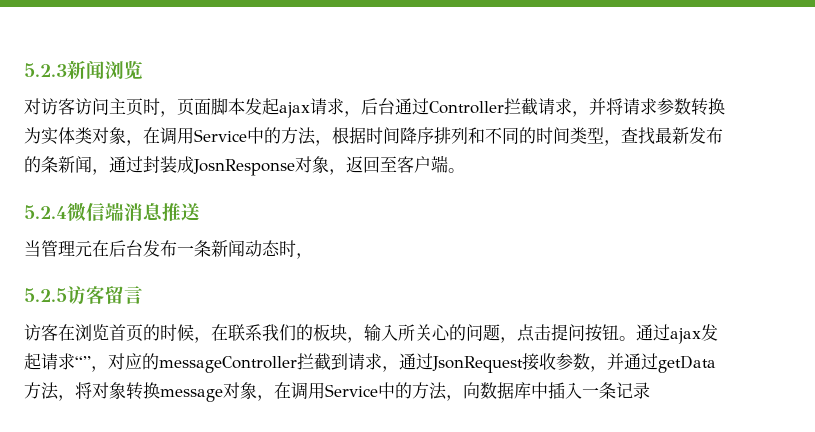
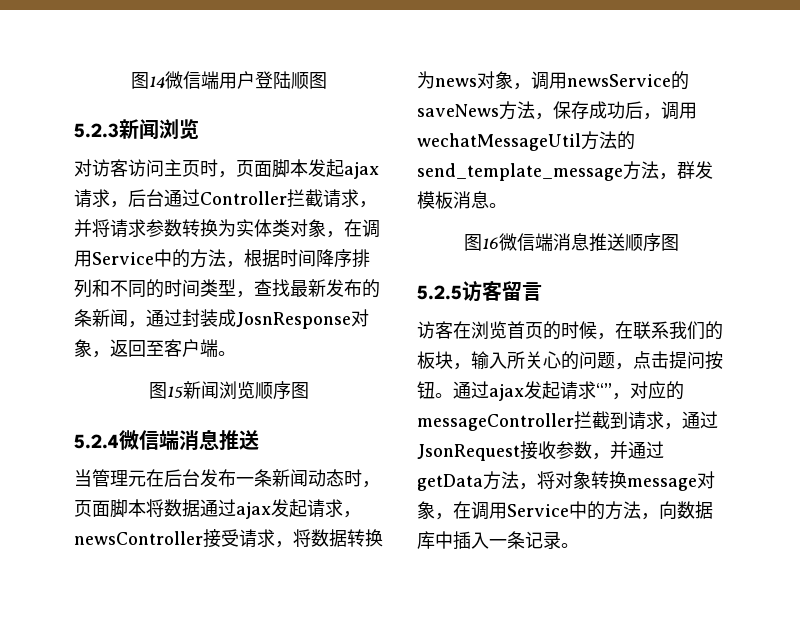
(24, 70) none -> [130,71,327,89] 图14微信端用户登陆顺图 //
(465, 170) none -> [148,381,309,400] // 图15新闻浏览顺序图
(313, 256) none -> [74,499,361,519] [74,529,383,548] [417,71,689,90] [417,101,697,120] [417,131,635,151] [417,161,713,181] [417,191,507,209] [464,233,679,252] 页面脚本将数据通过ajax发起请求，newsController接受请求，将数据转换为news对象，调用newsService的saveNews方法，保存成功后，调用wechatMessageUtil方法的send_template_message方法，群发模板消息。 // 图16微信端消息推送顺序图
(650, 390) none -> [561,543,579,548] 。

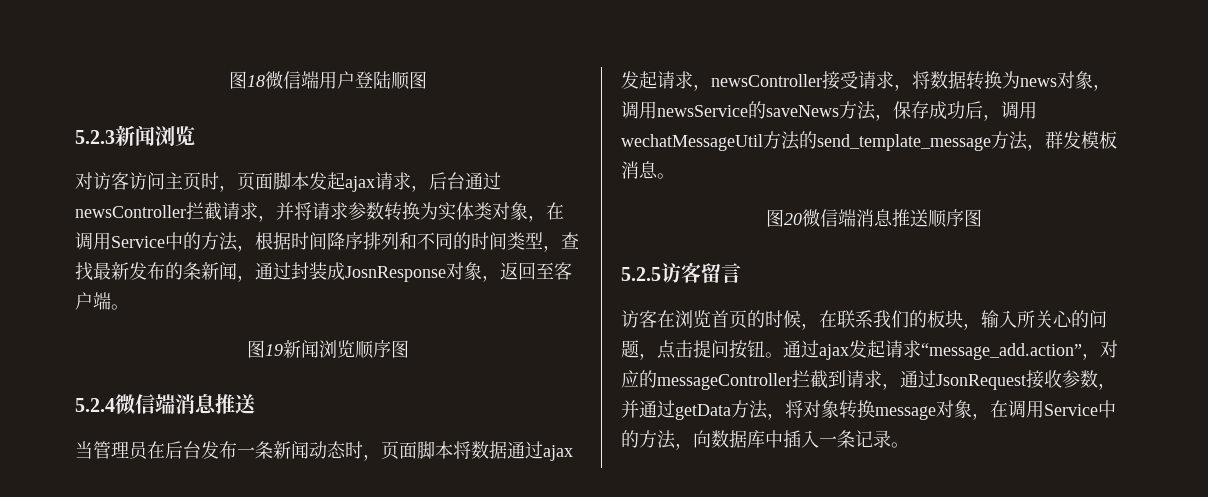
[130,72,165,89] 图14 -> [229,71,265,89] 图18
[200,191,287,205] Controller -> [75,205,186,218] newsController
[166,386,183,398] 15 -> [265,344,283,356] 19
[128,470,146,487] 元 -> [129,441,149,460] 员
[482,237,499,249] 16 -> [784,213,802,225] 20
[596,383,612,397] “” -> [921,343,1082,360] “message_add.action”

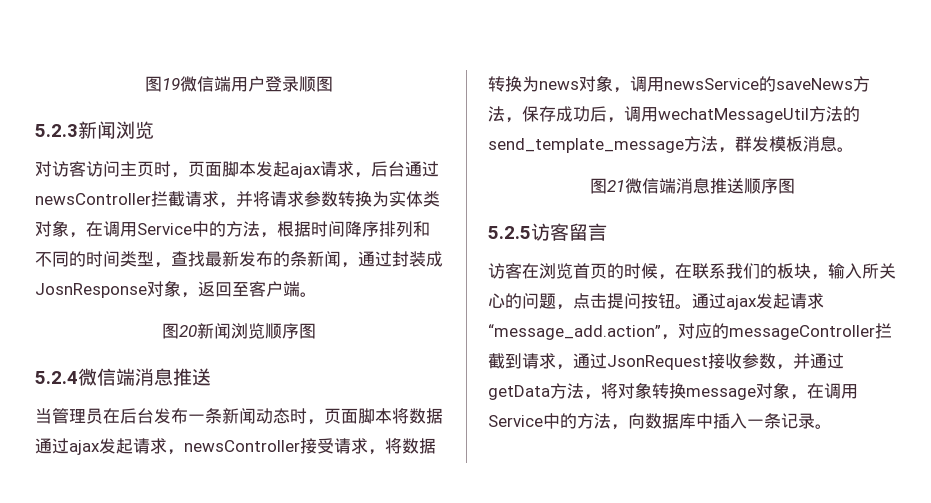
[229,71,265,89] 图18 -> [145,76,180,92] 图19
[373,71,391,89] 陆 -> [282,76,299,92] 录
[265,344,283,356] 19 -> [179,325,197,337] 20
[784,213,802,225] 20 -> [606,180,625,192] 21

